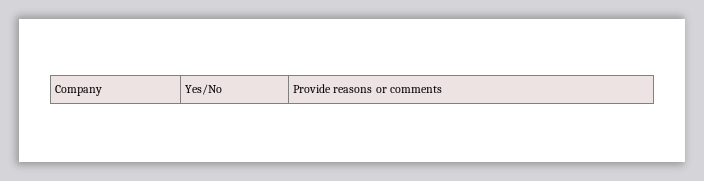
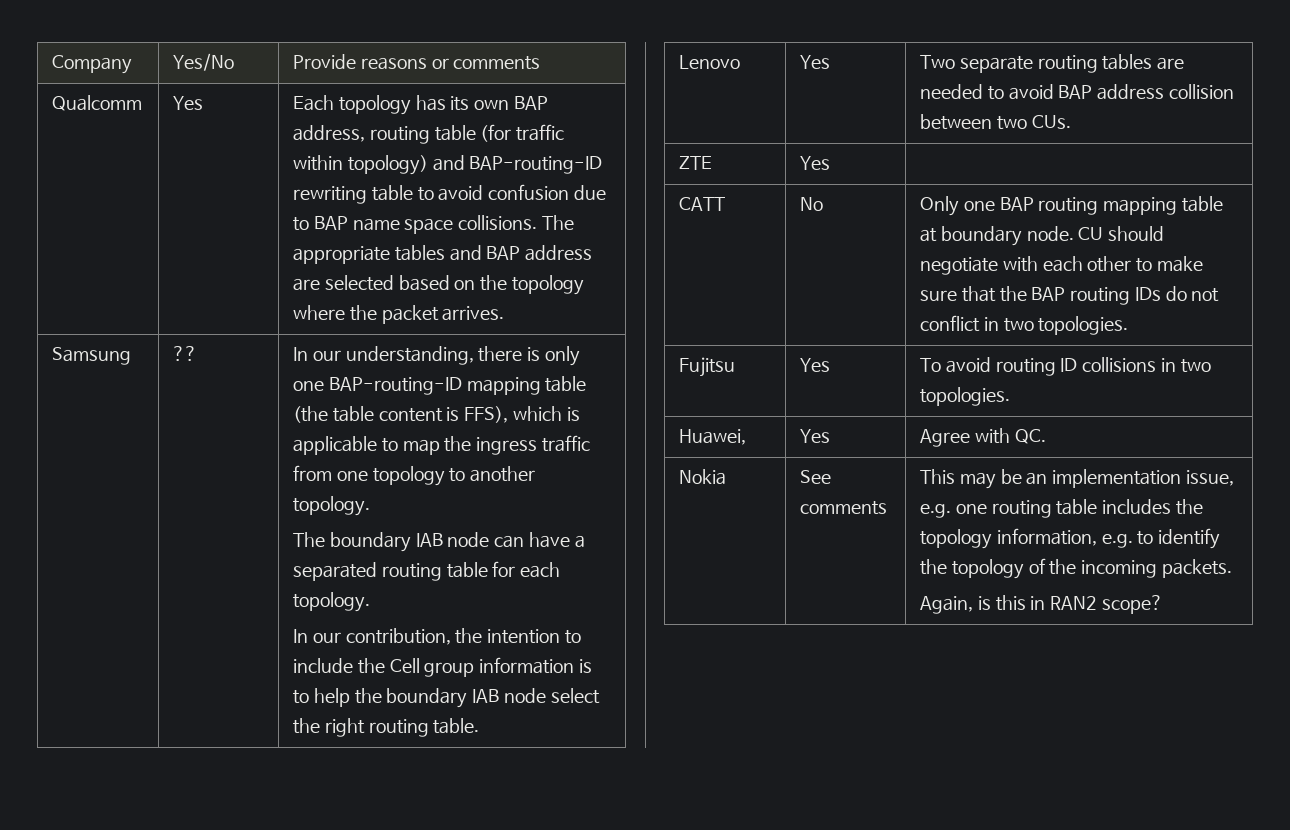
(442, 89) none -> [52,95,143,111] [173,96,204,110] [293,95,548,115] [293,124,565,144] [293,155,603,175] [293,184,606,204] [293,215,574,234] [293,245,593,264] [293,275,584,295] [293,305,505,324] [52,347,132,365] [173,346,198,361] [293,346,580,366] [293,376,587,395] [293,406,580,423] [293,435,590,455] [293,465,536,486] [293,496,371,516] [293,532,585,552] [293,561,561,581] [293,592,371,612] [293,628,581,645] [293,657,592,677] [293,688,600,708] [293,718,480,737] [679,55,741,69] [800,55,831,69] [920,54,1185,73] [920,84,1234,100] [920,114,1071,130] [679,156,713,170] [800,156,831,170] [679,197,726,211] [800,197,824,211] [920,196,1223,216] [920,226,1165,246] [920,256,1203,275] [920,286,1220,305] [920,315,1129,335] [679,357,736,377] [800,358,831,372] [920,357,1211,376] [920,387,1011,406] [679,429,747,445] [800,429,831,443] [920,428,1046,447] [679,469,727,485] [800,470,832,484] [800,501,888,515] [920,469,1234,489] [920,499,1203,518] [920,528,1221,549] [920,558,1232,579] [920,595,1163,614] // Qualcomm | Yes | Each topology has its own BAP address, routing table (for traffic within topology) and BAP-routing-ID rewriting table to avoid confusion due to BAP name space collisions. The appropriate tables and BAP address are selected based on the topology where the packet arrives. // Samsung | ?? | In our understanding, there is only one BAP-routing-ID mapping table (the table content is FFS), which is applicable to map the ingress traffic from one topology to another topology. // The boundary IAB node can have a separated routing table for each topology. // In our contribution, the intention to include the Cell group information is to help the boundary IAB node select the right routing table. // Lenovo | Yes | Two separate routing tables are needed to avoid BAP address collision between two CUs. // ZTE | Yes | // CATT | No | Only one BAP routing mapping table at boundary node. CU should negotiate with each other to make sure that the BAP routing IDs do not conflict in two topologies. // Fujitsu | Yes | To avoid routing ID collisions in two topologies. // Huawei, | Yes | Agree with QC. // Nokia | See comments | This may be an implementation issue, e.g. one routing table includes the topology information, e.g. to identify the topology of the incoming packets. // Again, is this in RAN2 scope?

